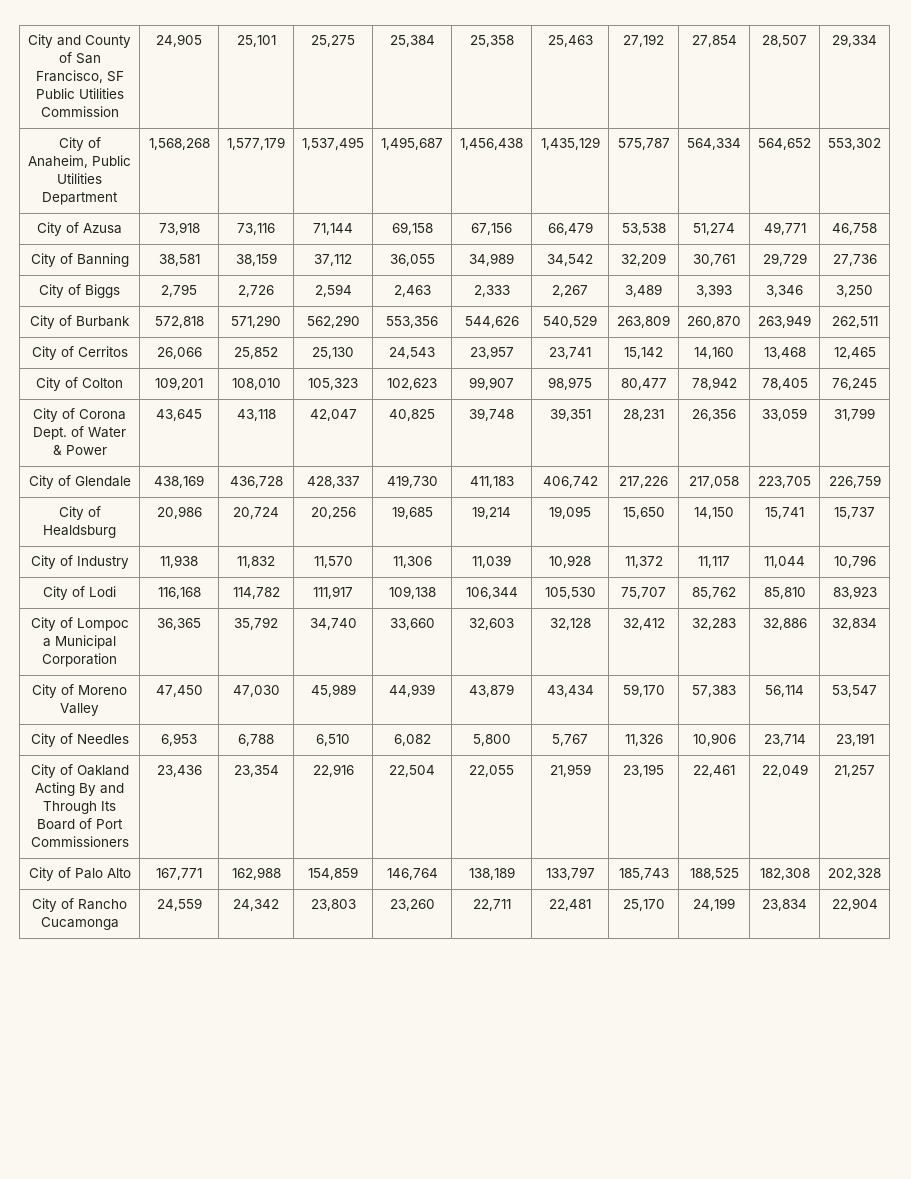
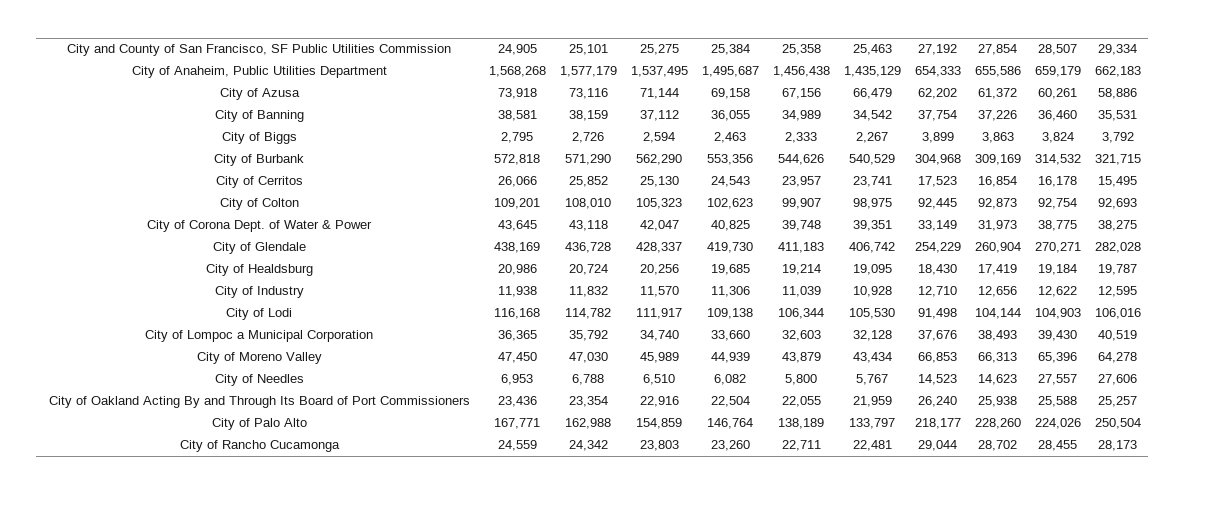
[617,138,670,150] [687,138,741,150] [758,138,811,150] [828,138,881,150] 575,787 | 564,334 | 564,652 | 553,302 -> [914,66,961,77] [974,66,1021,77] [1034,66,1081,77] [1094,66,1141,77] 654,333 | 655,586 | 659,179 | 662,183
[621,223,666,235] [693,223,735,235] [763,222,806,235] [832,223,877,235] 53,538 | 51,274 | 49,771 | 46,758 -> [918,88,957,99] [978,88,1017,99] [1038,88,1077,99] [1098,88,1137,99] 62,202 | 61,372 | 60,261 | 58,886
[621,253,666,266] [693,254,735,266] [762,253,807,266] [832,254,877,266] 32,209 | 30,761 | 29,729 | 27,736 -> [918,110,957,121] [978,110,1017,121] [1038,110,1077,121] [1098,110,1137,121] 37,754 | 37,226 | 36,460 | 35,531
[625,284,662,297] [696,284,732,297] [766,285,803,297] [836,285,873,297] 3,489 | 3,393 | 3,346 | 3,250 -> [921,132,954,143] [981,132,1014,143] [1041,132,1074,143] [1101,132,1134,143] 3,899 | 3,863 | 3,824 | 3,792
[617,315,670,328] [687,316,741,328] [758,315,811,328] [831,316,878,328] 263,809 | 260,870 | 263,949 | 262,511 -> [914,154,961,165] [974,154,1021,165] [1034,154,1081,165] [1094,154,1141,165] 304,968 | 309,169 | 314,532 | 321,715
[624,347,663,359] [694,347,734,359] [763,347,806,359] [833,347,876,359] 15,142 | 14,160 | 13,468 | 12,465 -> [918,176,957,187] [978,176,1017,187] [1038,176,1077,187] [1098,176,1137,187] 17,523 | 16,854 | 16,178 | 15,495
[620,378,667,390] [691,377,737,390] [761,378,808,390] [832,378,877,390] 80,477 | 78,942 | 78,405 | 76,245 -> [918,198,957,209] [978,198,1017,209] [1038,198,1077,209] [1098,198,1137,209] 92,445 | 92,873 | 92,754 | 92,693
[623,409,664,421] [692,409,736,421] [762,408,807,421] [834,408,875,421] 28,231 | 26,356 | 33,059 | 31,799 -> [918,220,957,231] [978,220,1017,231] [1038,220,1077,231] [1098,220,1137,231] 33,149 | 31,973 | 38,775 | 38,275
[619,476,668,488] [689,476,739,488] [758,476,811,488] [828,475,881,488] 217,226 | 217,058 | 223,705 | 226,759 -> [914,242,961,253] [974,242,1021,253] [1034,242,1081,253] [1094,242,1141,253] 254,229 | 260,904 | 270,271 | 282,028
[622,507,665,519] [694,507,734,519] [765,507,804,519] [834,507,875,519] 15,650 | 14,150 | 15,741 | 15,737 -> [918,264,957,275] [978,264,1017,275] [1038,264,1077,275] [1098,264,1137,275] 18,430 | 17,419 | 19,184 | 19,787
[624,556,663,568] [698,556,730,568] [764,556,805,568] [833,555,876,568] 11,372 | 11,117 | 11,044 | 10,796 -> [918,286,957,297] [978,286,1017,297] [1038,286,1077,297] [1098,286,1137,297] 12,710 | 12,656 | 12,622 | 12,595
[621,587,666,599] [692,587,736,599] [763,587,806,599] [832,586,877,599] 75,707 | 85,762 | 85,810 | 83,923 -> [918,308,957,319] [974,308,1021,319] [1034,308,1081,319] [1094,308,1141,319] 91,498 | 104,144 | 104,903 | 106,016
[622,618,665,630] [692,618,736,630] [762,618,807,630] [832,618,877,630] 32,412 | 32,283 | 32,886 | 32,834 -> [918,330,957,341] [978,330,1017,341] [1038,330,1077,341] [1098,330,1137,341] 37,676 | 38,493 | 39,430 | 40,519
[622,684,665,697] [692,685,736,697] [765,685,804,697] [832,685,877,697] 59,170 | 57,383 | 56,114 | 53,547 -> [918,352,957,363] [978,352,1017,363] [1038,352,1077,363] [1098,352,1137,363] 66,853 | 66,313 | 65,396 | 64,278
[624,734,663,746] [692,733,736,746] [763,734,806,746] [835,733,874,746] 11,326 | 10,906 | 23,714 | 23,191 -> [918,374,957,385] [978,374,1017,385] [1038,374,1077,385] [1098,374,1137,385] 14,523 | 14,623 | 27,557 | 27,606
[623,764,664,777] [693,765,735,777] [761,764,808,777] [834,765,875,777] 23,195 | 22,461 | 22,049 | 21,257 -> [918,396,957,407] [978,396,1017,407] [1038,396,1077,407] [1098,396,1137,407] 26,240 | 25,938 | 25,588 | 25,257
[618,868,669,880] [689,868,739,880] [759,868,810,880] [828,868,881,880] 185,743 | 188,525 | 182,308 | 202,328 -> [914,418,961,429] [974,418,1021,429] [1034,418,1081,429] [1094,418,1141,429] 218,177 | 228,260 | 224,026 | 250,504
[622,899,665,911] [693,898,735,911] [762,899,807,911] [831,898,878,911] 25,170 | 24,199 | 23,834 | 22,904 -> [918,440,957,451] [978,440,1017,451] [1038,440,1077,451] [1098,440,1137,451] 29,044 | 28,702 | 28,455 | 28,173

